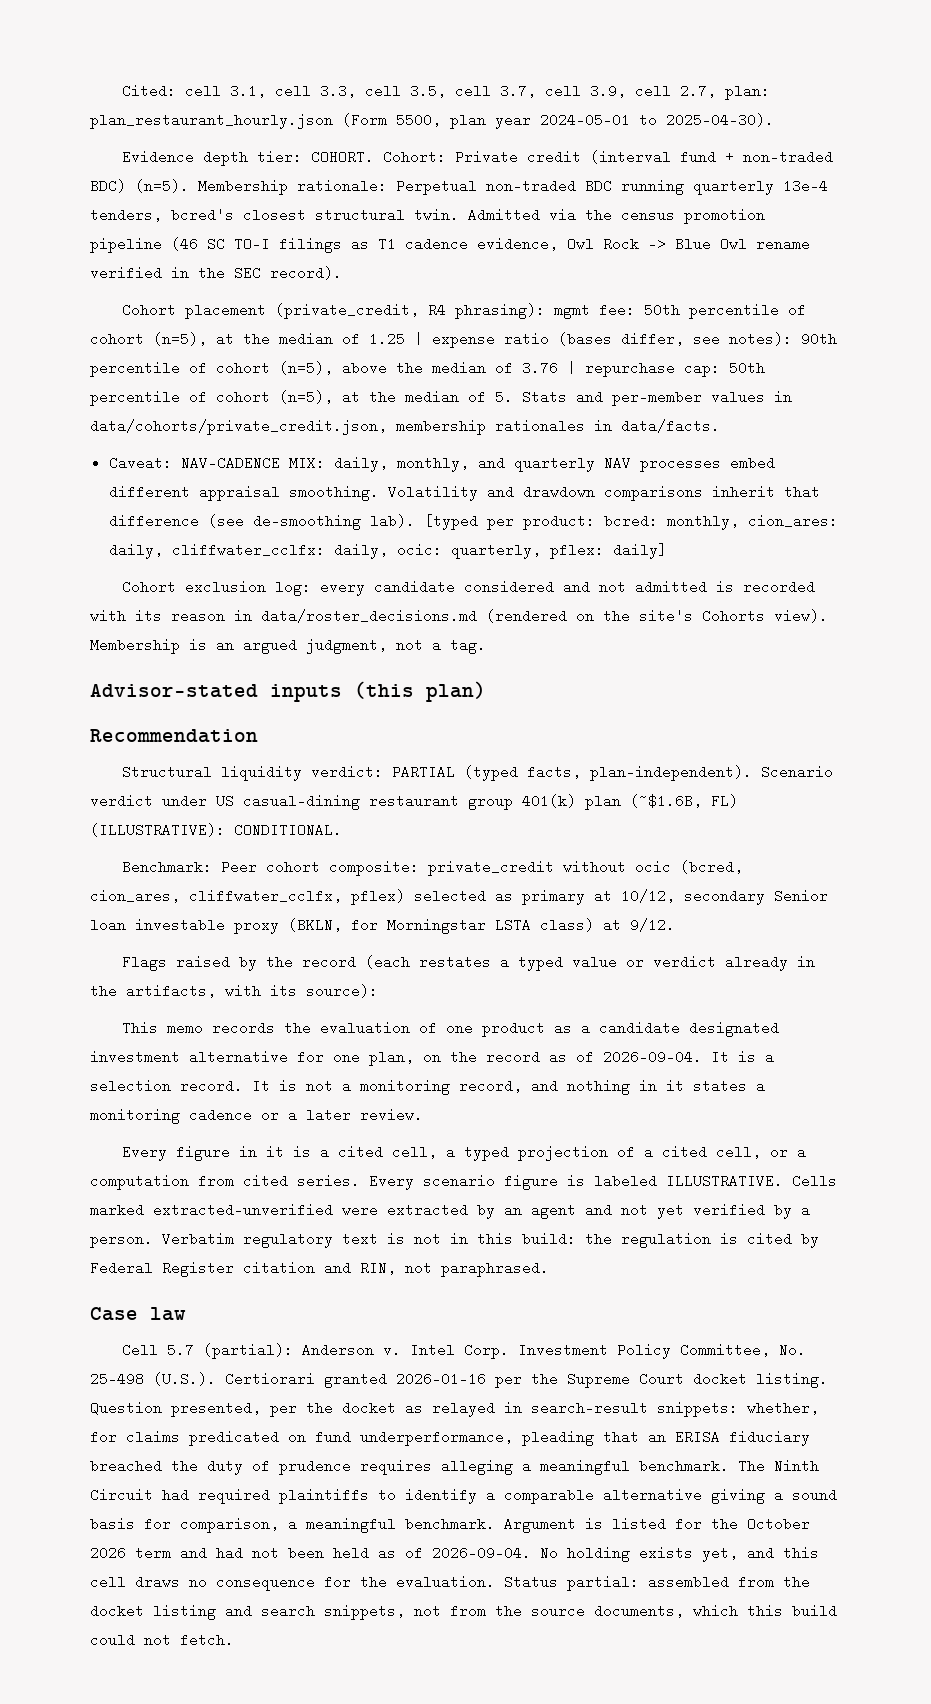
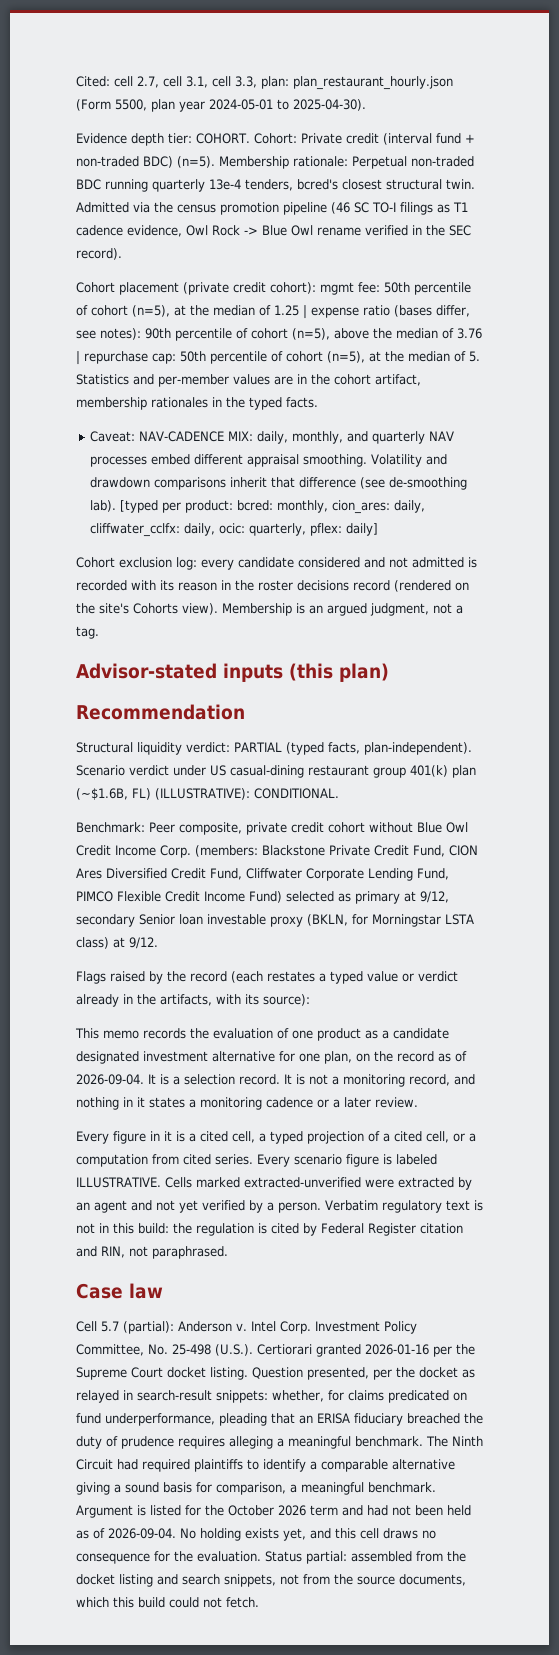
(221, 91) none -> [137,76,182,88] 2.7, cell
[364,84,716,98] cell 3.5, cell 3.7, cell 3.9, cell 2.7, -> (257, 82) none
[274,303,545,319] (private_credit, R4 phrasing): -> [183,282,316,295] (private credit cohort):
[522,390,567,404] Stats -> [76,374,129,385] Statistics
[774,391,792,402] [90,419,720,435] in data/cohorts/private_credit.json, membership rationales in data/facts. -> [274,374,421,386] [76,397,318,410] are in the cohort artifact, membership rationales in the typed facts.
[261,609,477,623] data/roster_decisions.md -> [235,580,390,591] the roster decisions record
[265,860,743,876] [90,889,405,905] cohort composite: private_credit without ocic (bcred, cion_ares, cliffwater_cclfx, pflex) -> [179,822,468,835] [76,845,478,858] [76,868,449,881] [76,891,282,903] composite, private credit cohort without Blue Owl Credit Income Corp. (members: Blackstone Private Credit Fund, CION Ares Diversified Credit Fund, Cliffwater Corporate Lending Fund, PIMCO Flexible Credit Income Fund)
[621,889,675,903] 10/12, -> [420,891,449,903] 9/12,

